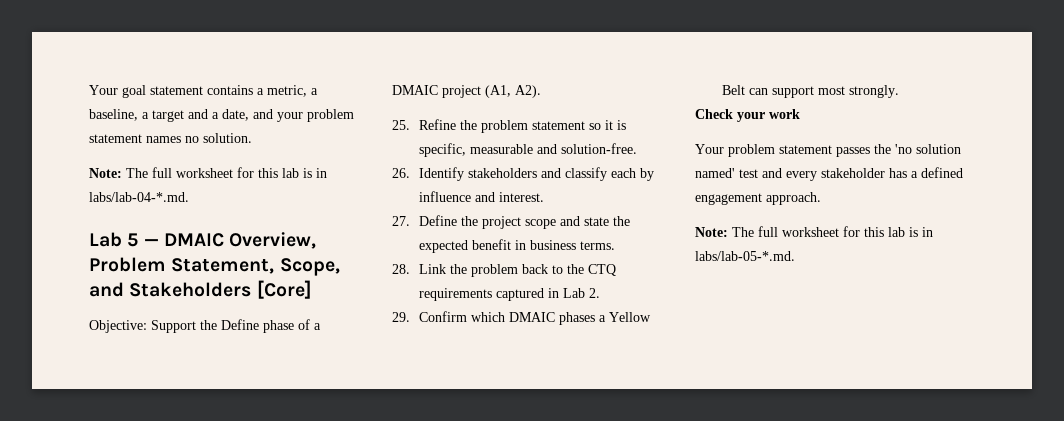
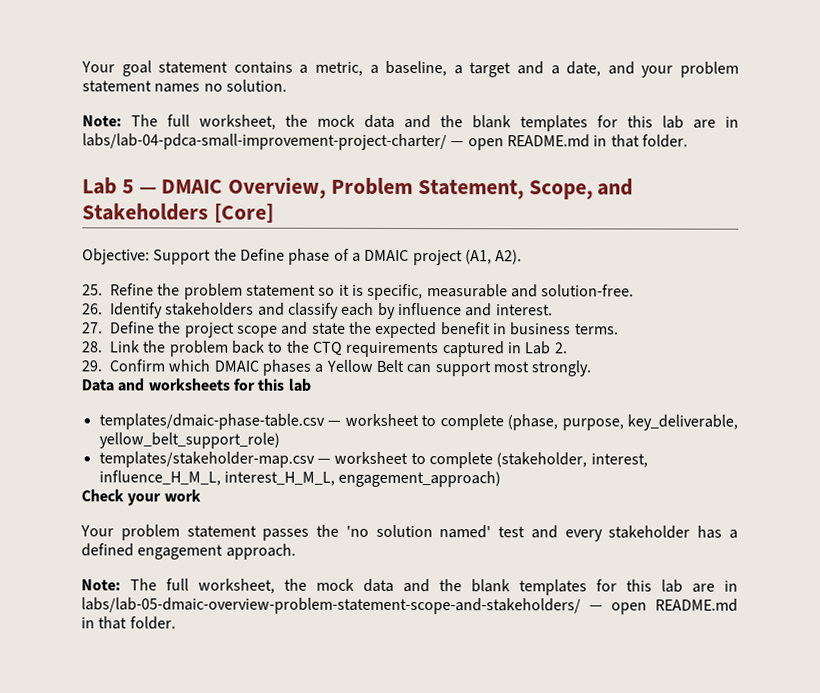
[176,167,327,178] [89,192,189,202] worksheet for this lab is in labs/lab-04-*.md. -> [199,114,739,132] [82,133,688,151] worksheet, the mock data and the blank templates for this lab are in labs/lab-04-pdca-small-improvement-project-charter/ — open README.md in that folder.
(899, 91) none -> [81,378,311,392] [98,413,738,431] [98,432,280,449] [98,451,648,469] [98,470,502,488] // Data and worksheets for this lab // templates/dmaic-phase-table.csv — worksheet to complete (phase, purpose, key_deliverable, yellow_belt_support_role) // templates/stakeholder-map.csv — worksheet to complete (stakeholder, interest, influence_H_M_L, interest_H_M_L, engagement_approach)
[782,226,933,237] [695,251,795,261] worksheet for this lab is in labs/lab-05-*.md. -> [198,578,738,596] [81,597,738,615] [81,616,176,630] worksheet, the mock data and the blank templates for this lab are in labs/lab-05-dmaic-overview-problem-statement-scope-and-stakeholders/ — open README.md in that folder.

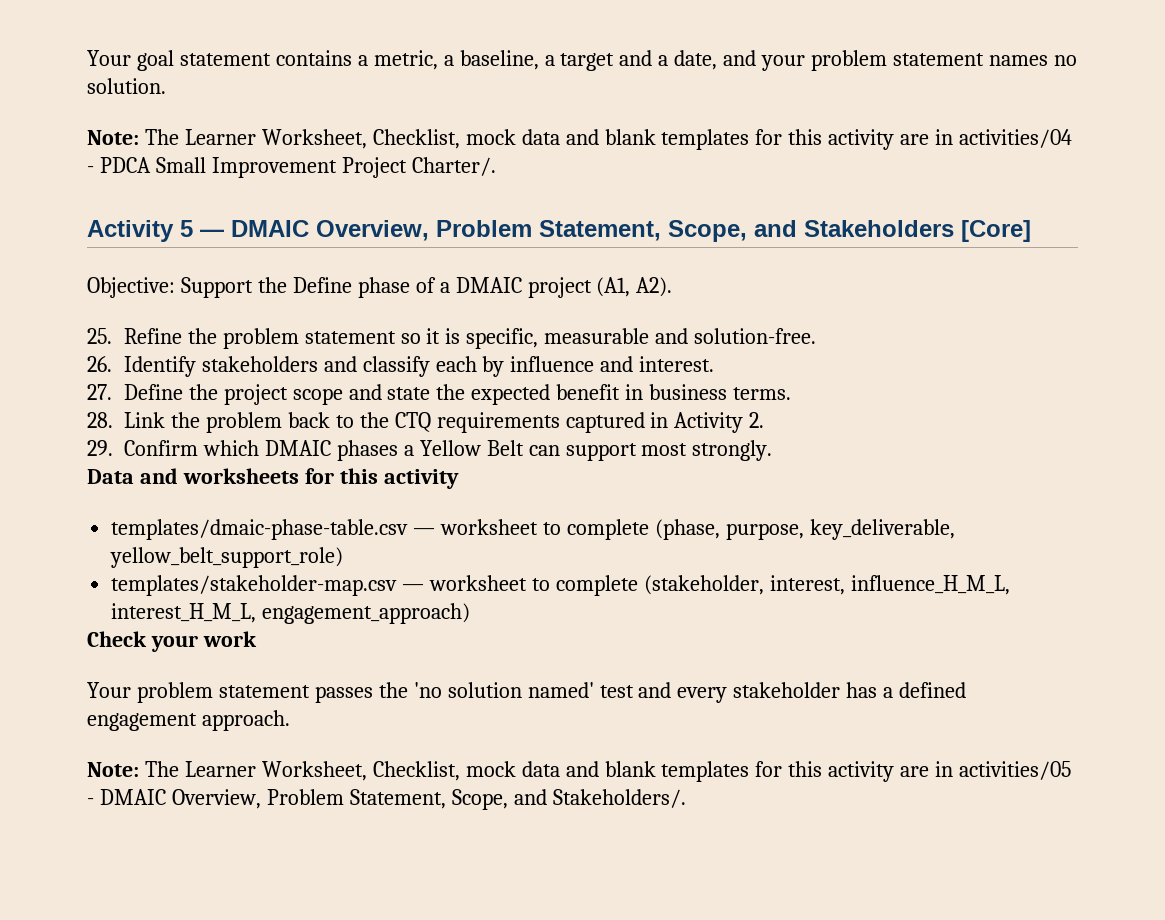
[167,114,739,132] [82,133,688,151] [82,177,117,195] full worksheet, the mock data and the blank templates for this lab are in labs/lab-04-pdca-small-improvement-project-charter/ — open README.md in that folder. // Lab -> [184,129,1073,150] [87,157,496,178] [87,220,174,242] Learner Worksheet, Checklist, mock data and blank templates for this activity are in activities/04 - PDCA Small Improvement Project Charter/. // Activity
[524,341,552,355] Lab -> [674,412,744,433] Activity
[287,378,311,392] lab -> [383,469,459,489] activity
[166,578,738,596] [81,597,738,615] [81,616,176,630] full worksheet, the mock data and the blank templates for this lab are in labs/lab-05-dmaic-overview-problem-statement-scope-and-stakeholders/ — open README.md in that folder. -> [184,761,1072,782] [87,789,686,810] Learner Worksheet, Checklist, mock data and blank templates for this activity are in activities/05 - DMAIC Overview, Problem Statement, Scope, and Stakeholders/.

